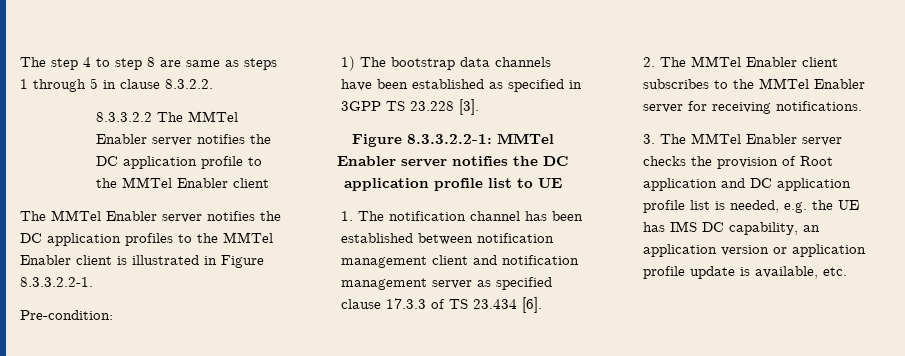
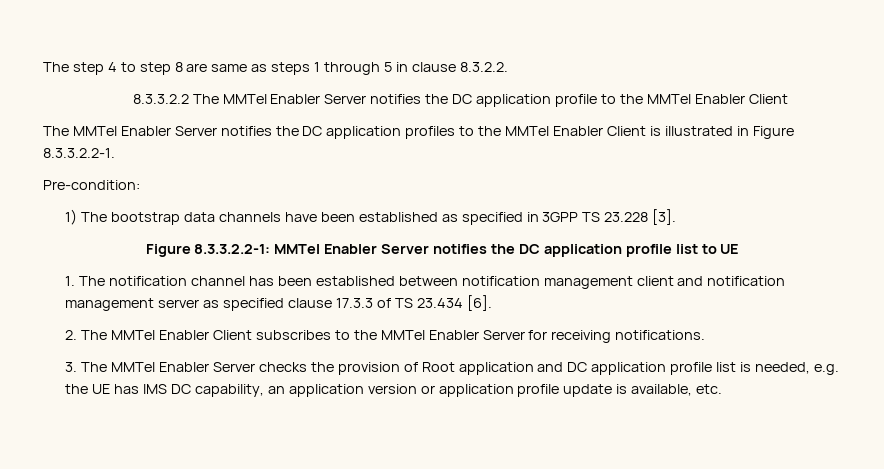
[152,137,193,146] server -> [324,94,367,104] Server
[233,178,270,188] [20,210,202,223] client // The MMTel Enabler server -> [748,94,788,104] [43,126,217,136] Client // The MMTel Enabler Server
[76,255,112,265] client -> [606,126,646,136] Client
[401,159,447,167] server -> [381,244,430,254] Server
[802,57,839,67] client -> [213,330,253,340] Client
[643,104,684,113] server -> [482,330,525,340] Server
[802,137,843,146] server -> [213,362,256,372] Server

